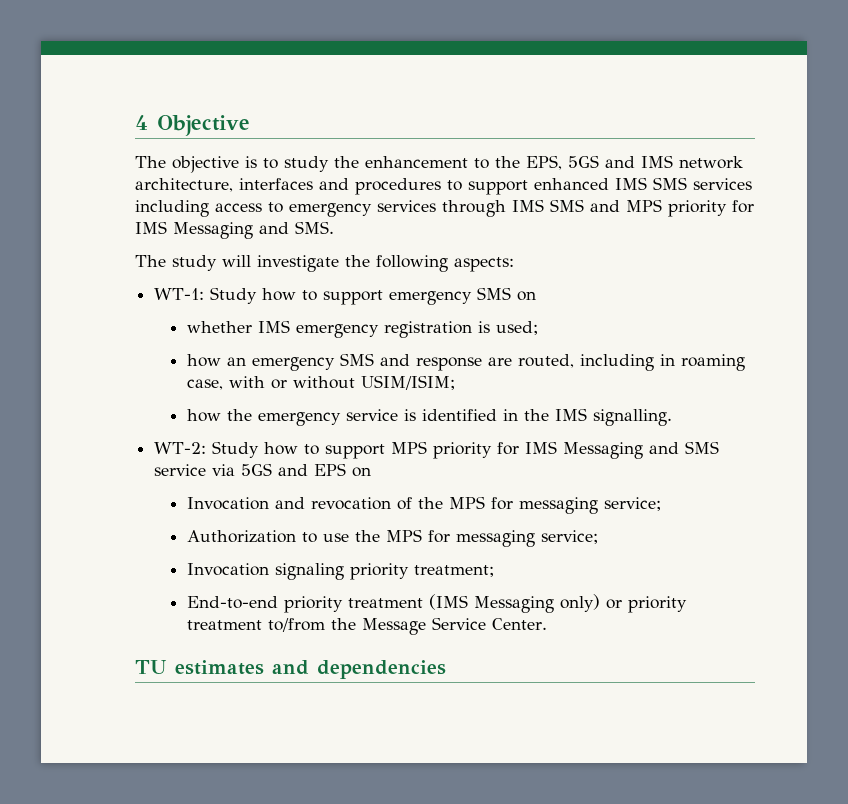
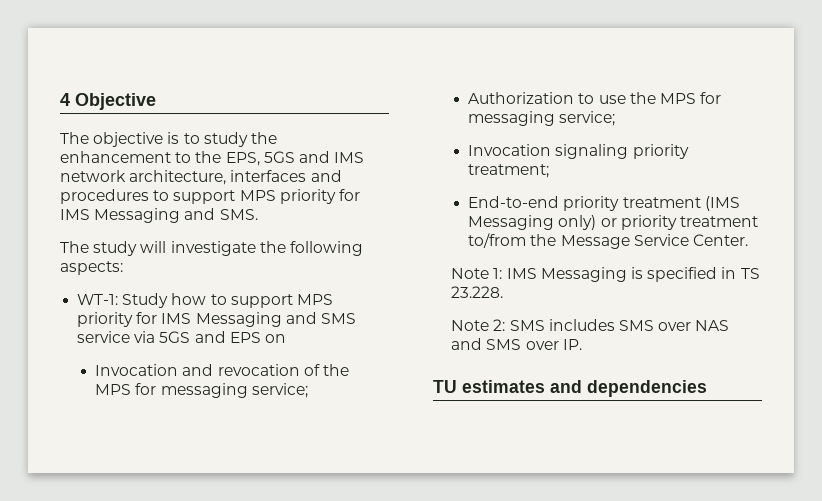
[534,177,752,190] [135,199,620,217] enhanced IMS SMS services including access to emergency services through IMS SMS and -> (236, 197) none
[389,287,537,305] [186,320,538,338] [186,353,745,371] [186,375,455,390] [186,408,672,426] [154,441,386,459] emergency SMS on // whether IMS emergency registration is used; // how an emergency SMS and response are routed, including in roaming case, with or without USIM/ISIM; // how the emergency service is identified in the IMS signalling. // WT-2: Study how to support -> (293, 301) none
(547, 624) none -> [451,267,760,282] [451,286,504,298] [451,319,730,331] [451,338,582,350] // Note 1: IMS Messaging is specified in TS 23.228. // Note 2: SMS includes SMS over NAS and SMS over IP.

